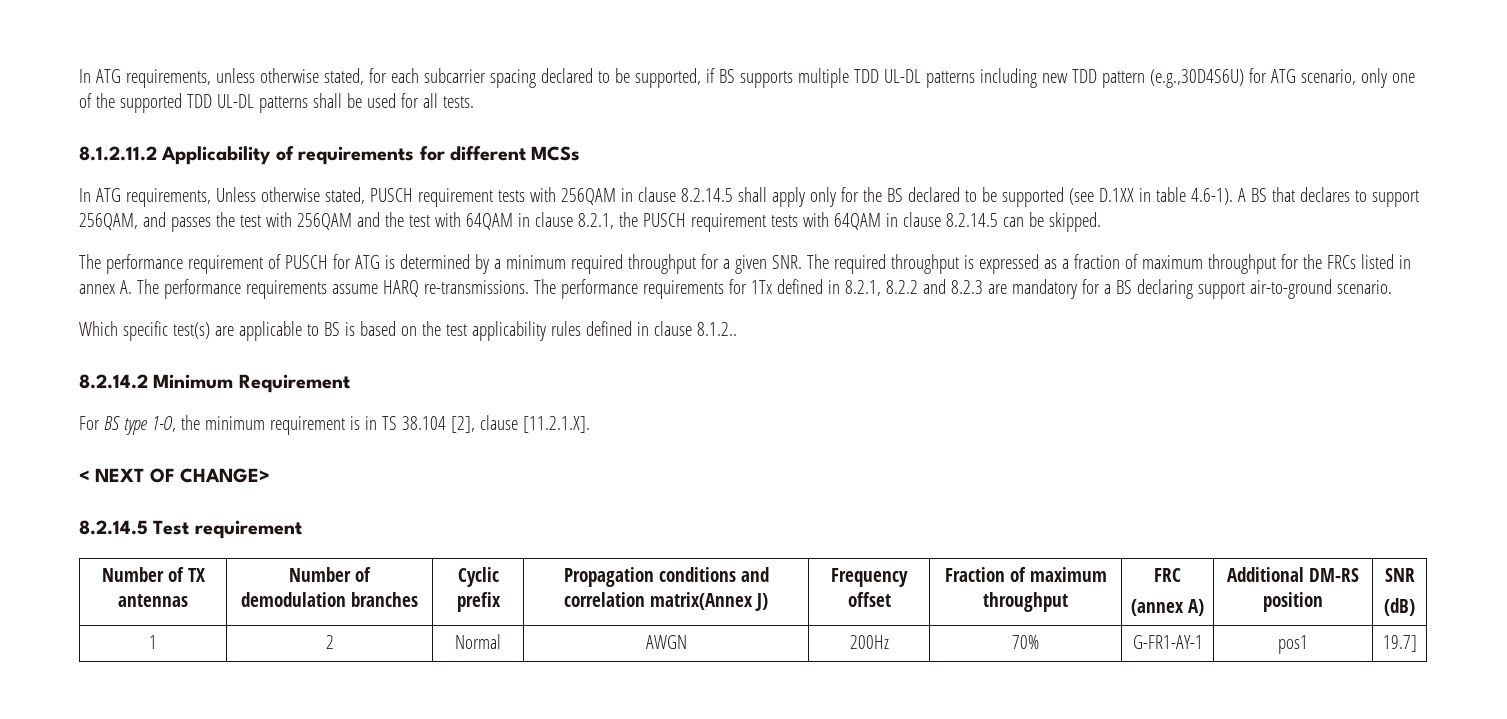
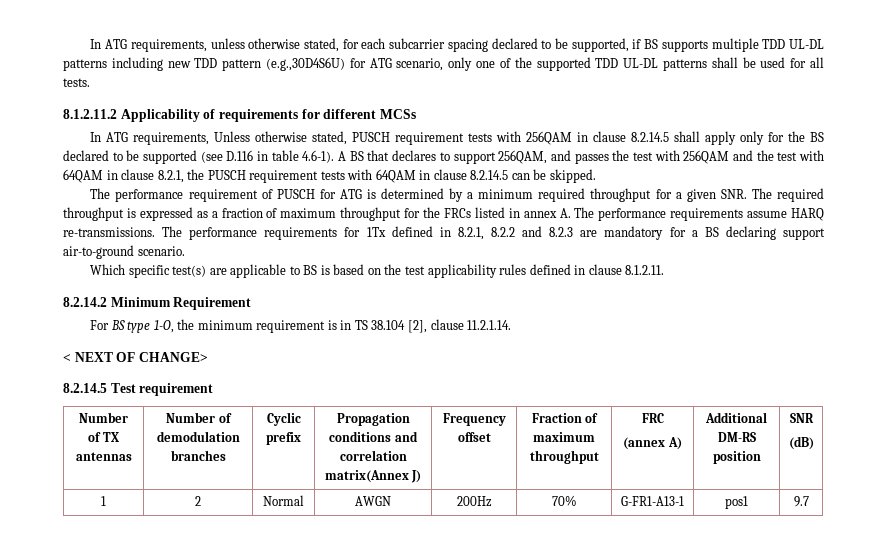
[1098,188,1134,202] D.1XX -> [226,150,254,161] D.116
[696,322,737,336] 8.1.2.. -> [625,265,665,275] 8.1.2.11.
[522,416,590,433] [11.2.1.X]. -> [467,320,512,330] 11.2.1.14.
[1132,635,1203,649] G-FR1-AY-1 -> [620,496,684,506] G-FR1-A13-1
[1382,635,1417,652] 19.7] -> [793,496,809,507] 9.7

